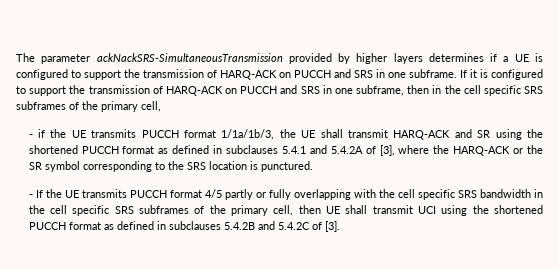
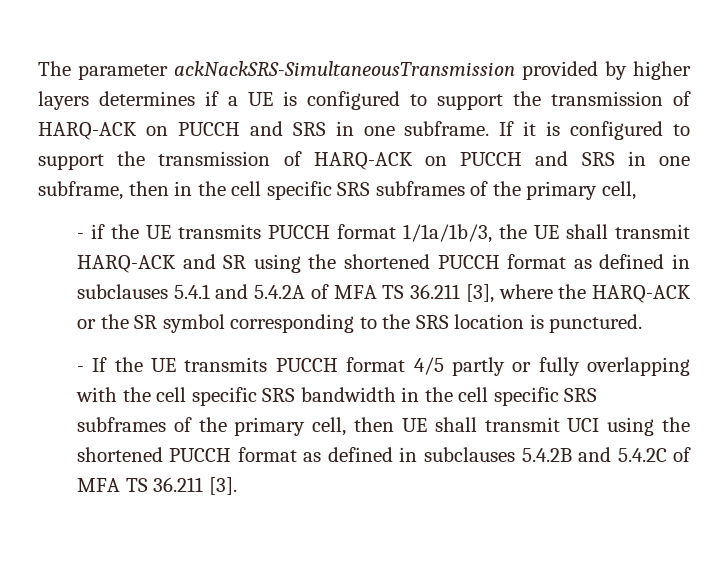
(376, 150) none -> [333,284,461,299] MFA TS 36.211
(322, 226) none -> [76,477,204,492] MFA TS 36.211

